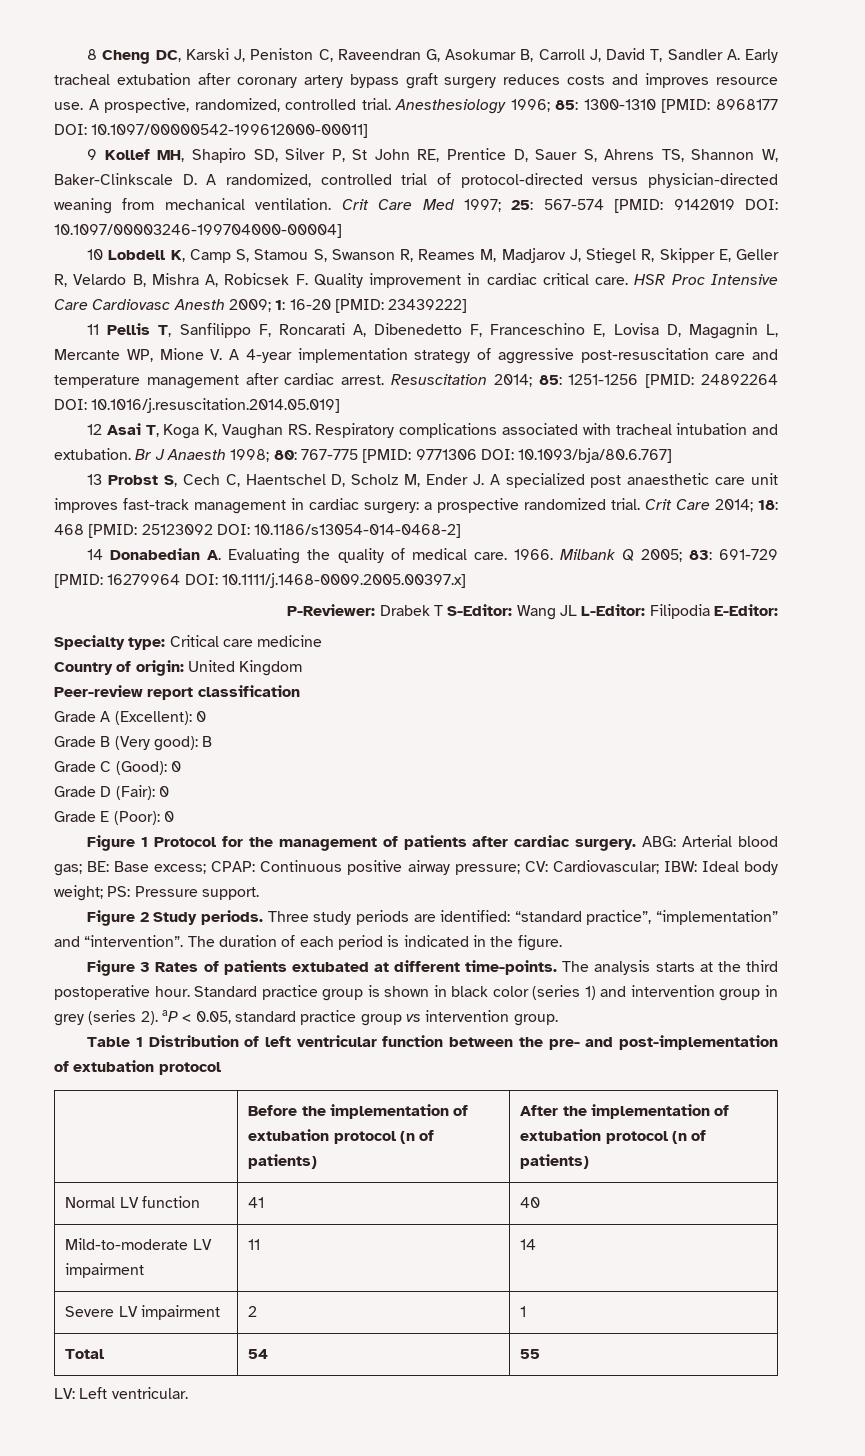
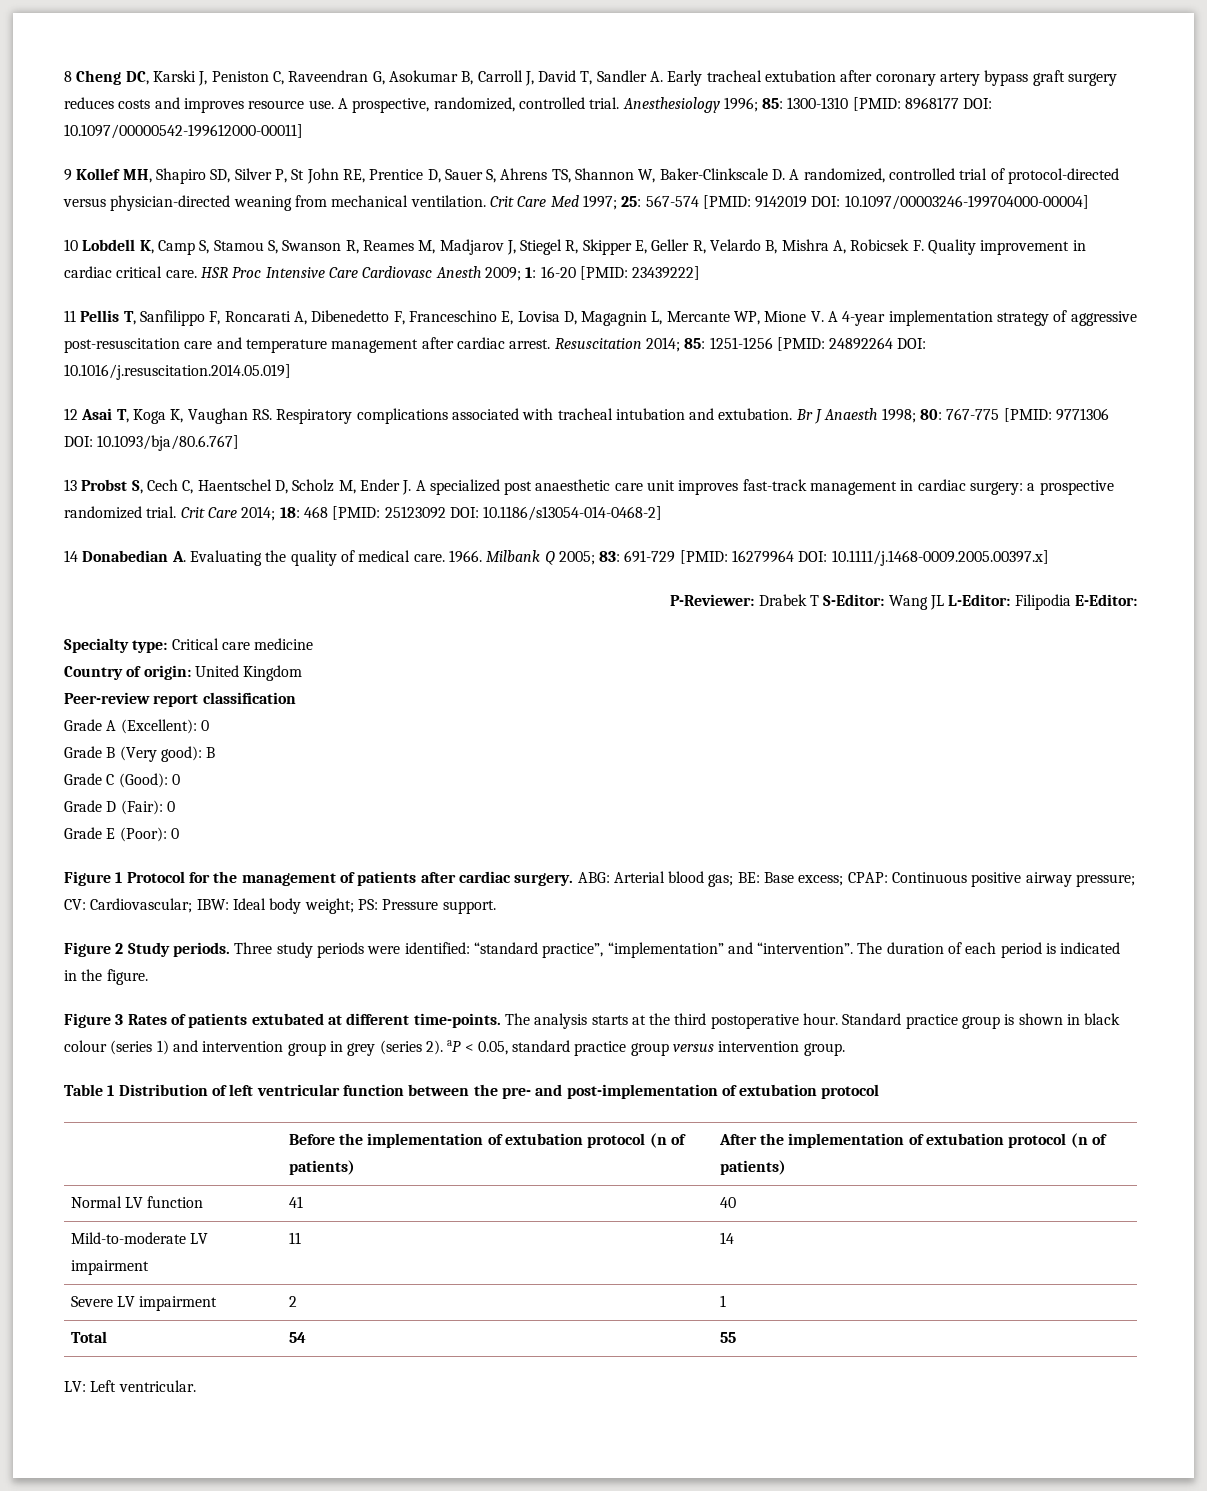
[413,914,436,922] are -> [367,946,401,954] were
[492,986,529,997] color -> [64,1040,107,1052] colour
[405,1014,421,1022] vs -> [673,1044,715,1052] versus

